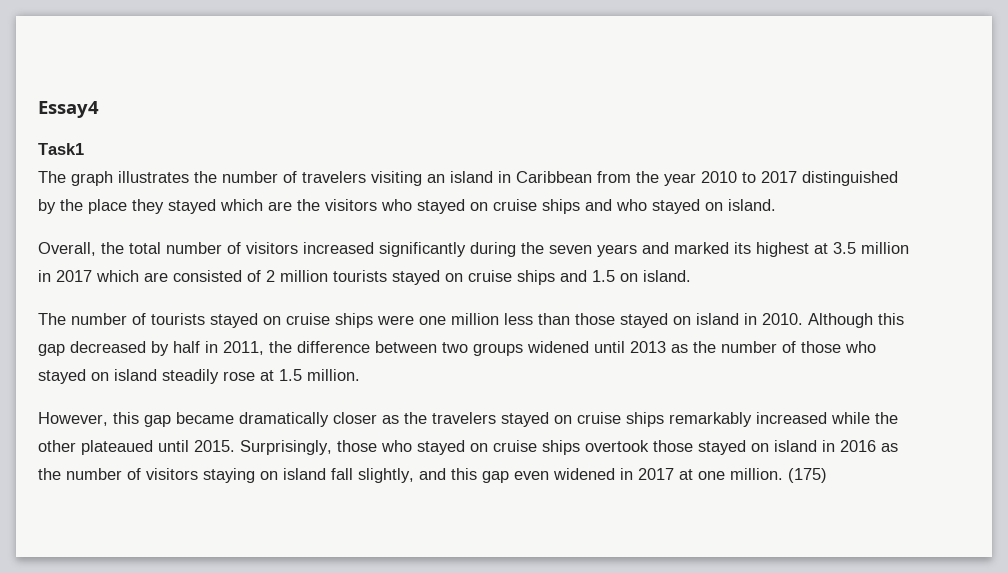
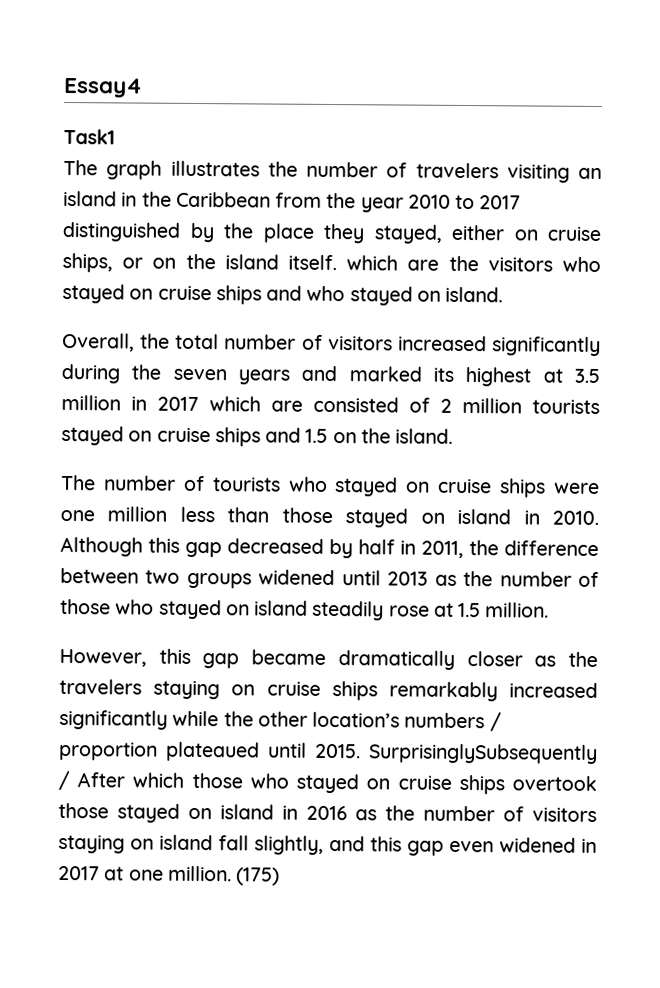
(511, 177) none -> [141,191,172,207] the
[168,199,216,214] stayed -> [373,224,602,244] [62,252,337,273] stayed, either on cruise ships, or on the island itself.
(638, 277) none -> [360,428,391,444] the
(205, 319) none -> [288,476,328,492] who
[501,412,549,427] stayed -> [153,680,221,700] staying
(827, 418) none -> [59,709,168,730] significantly
[81,440,332,455] plateaued until 2015. Surprisingly, -> [312,711,502,732] [58,741,598,765] [58,770,185,791] location’s numbers / proportion plateaued until 2015. SurprisinglySubsequently / After which

